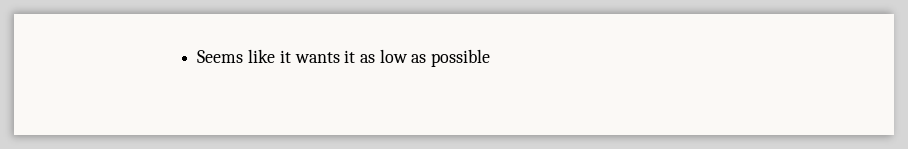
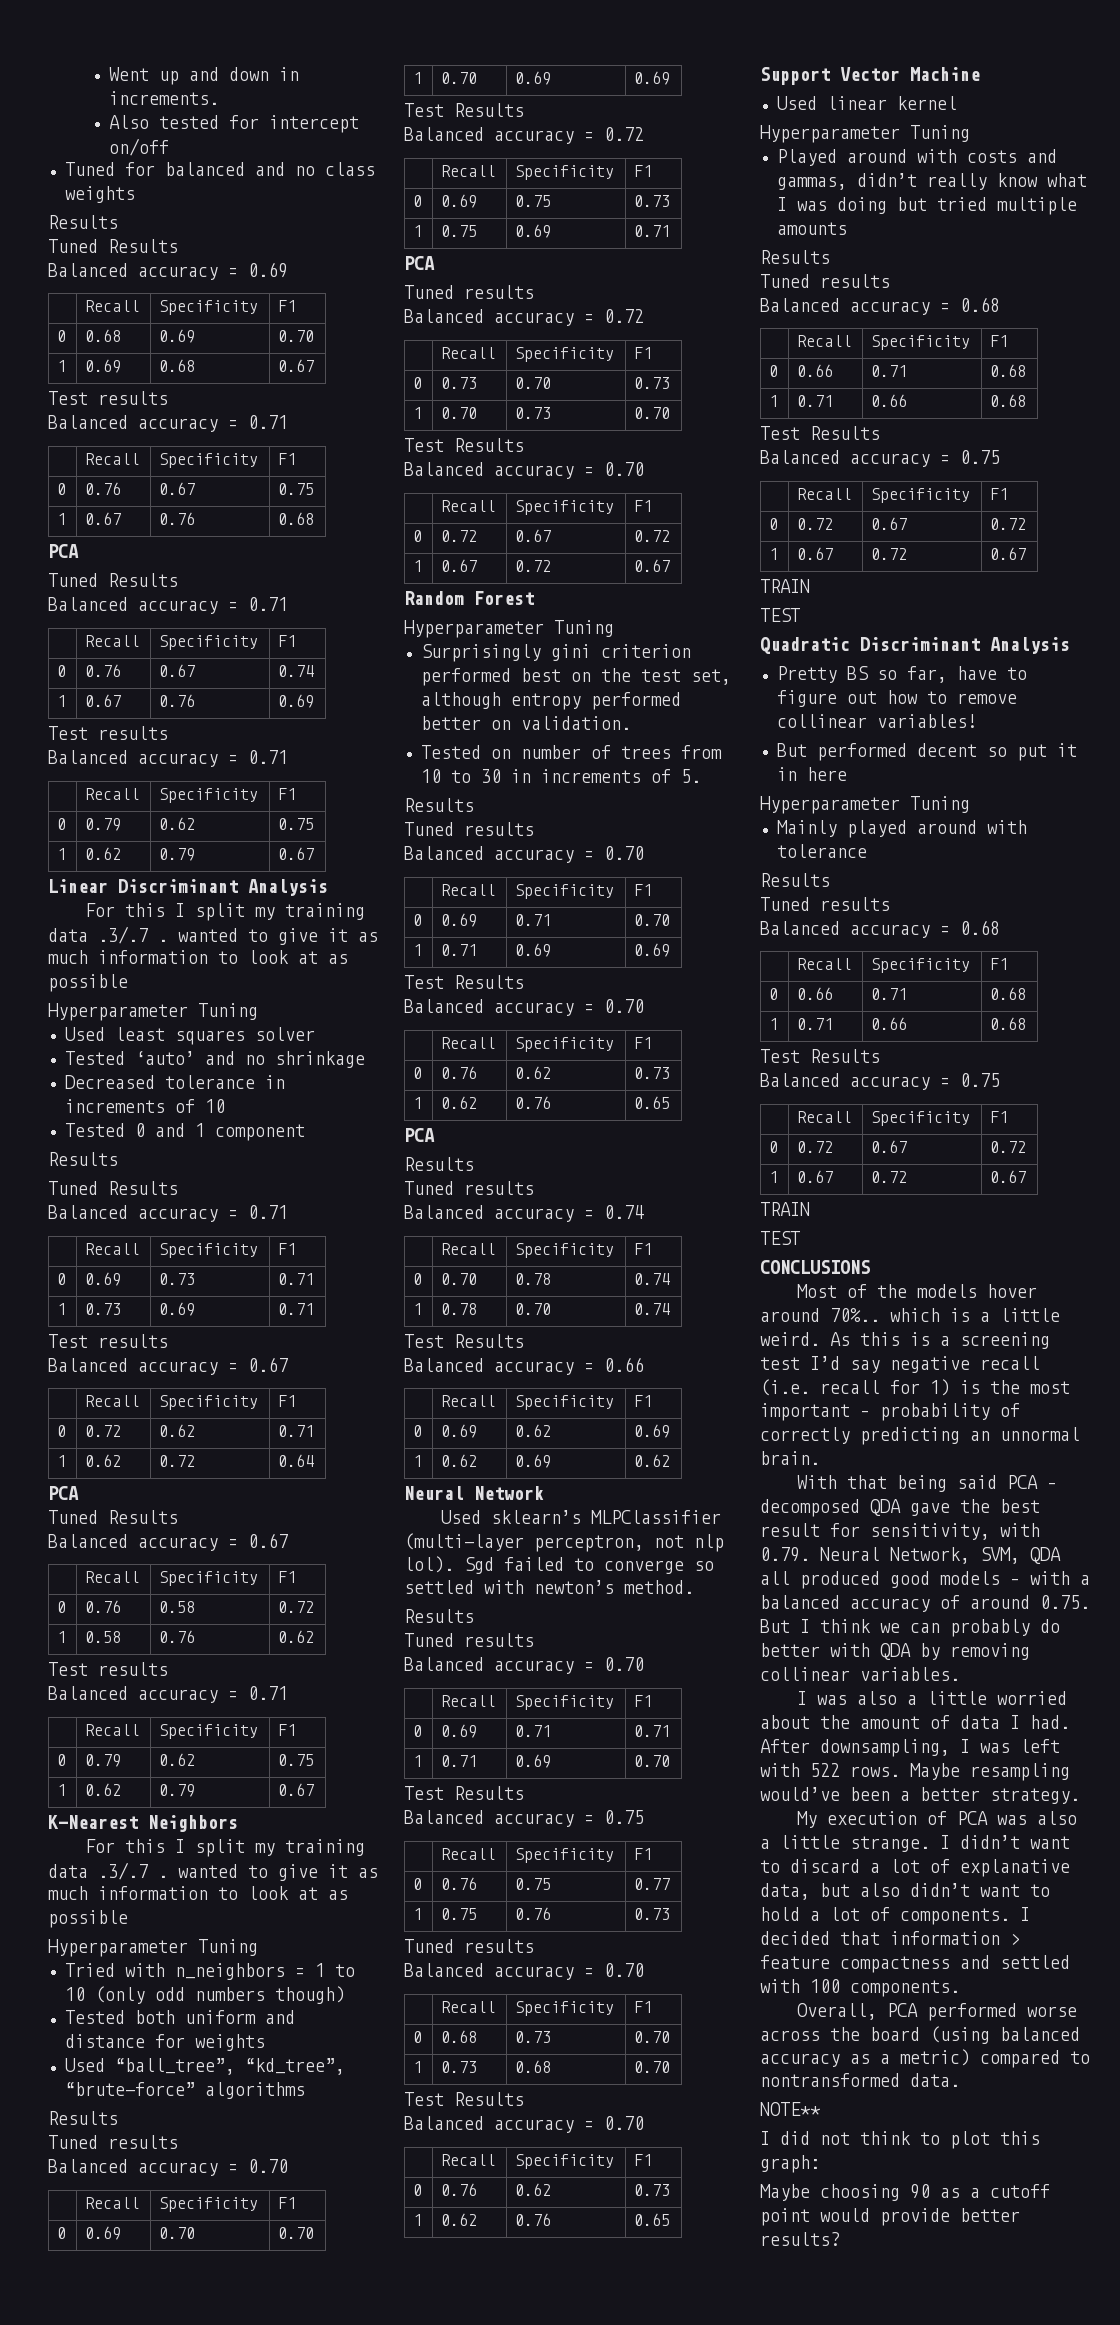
[197,49,491,67] Seems like it wants it as low as possible -> [108,67,299,85] [108,91,219,105] [108,115,359,133] [108,138,169,156] [64,162,375,176] [64,186,135,203] [48,215,118,229] [48,239,178,253] [48,262,288,280] [85,300,140,312] [159,300,259,315] [278,300,297,312] [57,330,67,342] [85,329,122,342] [159,329,196,343] [278,330,315,342] [57,360,67,372] [85,359,122,373] [159,359,196,372] [278,359,315,372] [48,391,168,405] [48,415,288,432] [85,453,140,465] [159,453,259,468] [278,453,297,465] [57,483,67,495] [85,482,122,495] [159,482,196,495] [278,483,315,495] [57,513,67,525] [85,512,122,525] [159,512,196,525] [278,512,315,525] [48,544,79,558] [48,573,178,587] [48,597,288,614] [85,635,140,647] [159,635,259,650] [278,635,297,647] [57,665,67,677] [85,664,122,677] [159,664,196,677] [278,665,315,677] [57,695,67,707] [85,694,122,707] [159,694,196,707] [278,694,315,708] [48,726,168,740] [48,750,288,767] [85,788,140,800] [159,788,259,803] [278,788,297,800] [57,818,67,830] [85,818,122,831] [159,817,196,830] [278,818,315,830] [57,848,67,860] [85,847,122,860] [159,848,196,861] [278,847,315,860] [48,879,328,896] [85,903,366,921] [48,926,378,945] [48,950,348,964] [48,974,128,992] [48,1003,258,1021] [64,1027,315,1045] [64,1051,365,1068] [64,1075,285,1089] [64,1099,225,1113] [64,1123,305,1141] [48,1152,118,1166] [48,1181,178,1195] [48,1205,288,1222] [85,1243,140,1255] [159,1243,259,1258] [278,1243,297,1255] [57,1273,67,1285] [85,1272,122,1286] [159,1273,196,1285] [278,1273,315,1285] [57,1303,67,1315] [85,1303,122,1315] [159,1302,196,1316] [278,1303,315,1315] [48,1334,168,1348] [48,1357,288,1375] [85,1395,140,1407] [159,1395,259,1410] [278,1395,297,1407] [57,1425,67,1437] [85,1425,122,1437] [159,1424,196,1437] [278,1425,315,1437] [57,1455,67,1467] [85,1454,122,1467] [159,1455,196,1467] [278,1454,315,1467] [48,1486,79,1500] [48,1510,178,1524] [48,1533,288,1551] [85,1571,140,1583] [159,1571,259,1586] [278,1571,297,1583] [57,1601,67,1613] [85,1600,122,1613] [159,1601,196,1613] [278,1601,315,1613] [57,1631,67,1643] [85,1631,122,1643] [159,1630,196,1643] [278,1630,315,1643] [48,1662,168,1676] [48,1686,288,1703] [85,1724,140,1736] [159,1724,259,1739] [278,1724,297,1736] [57,1754,67,1766] [85,1754,122,1767] [159,1753,196,1766] [278,1754,315,1766] [57,1784,67,1796] [85,1783,122,1796] [159,1784,196,1797] [278,1783,315,1796] [48,1815,238,1832] [85,1839,366,1857] [48,1862,378,1881] [48,1886,348,1900] [48,1910,128,1928] [48,1939,258,1957] [64,1963,355,1980] [64,1986,345,2004] [64,2010,295,2024] [64,2034,265,2051] [64,2058,345,2075] [64,2082,305,2099] [48,2111,118,2125] [48,2135,178,2149] [48,2159,288,2176] [85,2197,140,2209] [159,2197,259,2212] [278,2197,297,2209] [57,2227,67,2239] [85,2226,122,2240] [159,2227,196,2239] [278,2227,315,2239] [413,72,423,84] [441,72,478,84] [515,71,552,85] [634,71,671,85] [404,103,524,117] [404,127,644,144] [441,165,496,177] [515,165,615,180] [634,165,653,177] [413,195,423,207] [441,194,478,208] [515,195,552,207] [634,195,671,207] [413,225,423,237] [441,225,478,237] [515,224,552,238] [634,225,671,237] [404,256,435,270] [404,285,534,299] [404,309,644,326] [441,347,496,359] [515,347,615,362] [634,347,653,359] [413,377,423,389] [441,377,478,389] [515,377,552,389] [634,377,671,389] [413,407,423,419] [441,407,478,419] [515,407,552,419] [634,407,671,419] [404,438,524,452] [404,462,644,479] [441,500,496,512] [515,500,615,515] [634,500,653,512] [413,530,423,542] [441,530,478,542] [515,529,552,542] [634,530,671,542] [413,560,423,572] [441,559,478,572] [515,560,552,572] [634,559,671,572] [404,591,534,605] [404,620,614,638] [420,644,691,662] [420,668,731,686] [420,692,681,710] [420,716,631,730] [420,745,722,759] [420,769,701,783] [404,798,474,812] [404,822,534,836] [404,846,644,863] [441,884,496,896] [515,884,615,899] [634,884,653,896] [413,914,423,926] [441,913,478,927] [515,914,552,926] [634,914,671,926] [413,944,423,956] [441,944,478,956] [515,943,552,957] [634,943,671,957] [404,975,524,989] [404,999,644,1016] [441,1037,496,1049] [515,1037,615,1052] [634,1037,653,1049] [413,1067,423,1079] [441,1066,478,1079] [515,1066,552,1079] [634,1067,671,1079] [413,1097,423,1109] [441,1096,478,1109] [515,1096,552,1109] [634,1096,671,1109] [404,1128,435,1142] [404,1157,474,1171] [404,1181,534,1195] [404,1205,644,1222] [441,1243,496,1255] [515,1243,615,1258] [634,1243,653,1255] [413,1273,423,1285] [441,1273,478,1285] [515,1273,552,1285] [634,1273,671,1285] [413,1303,423,1315] [441,1303,478,1315] [515,1303,552,1315] [634,1303,671,1315] [404,1334,524,1348] [404,1357,644,1375] [441,1395,496,1407] [515,1395,615,1410] [634,1395,653,1407] [413,1425,423,1437] [441,1424,478,1438] [515,1424,552,1437] [634,1424,671,1438] [413,1455,423,1467] [441,1454,478,1467] [515,1454,552,1468] [634,1454,671,1467] [404,1486,544,1500] [441,1510,722,1524] [404,1533,724,1552] [404,1556,714,1574] [404,1580,694,1594] [404,1609,474,1623] [404,1633,534,1647] [404,1657,644,1674] [441,1695,496,1707] [515,1695,615,1710] [634,1695,653,1707] [413,1725,423,1737] [441,1724,478,1738] [515,1725,552,1737] [634,1725,671,1737] [413,1755,423,1767] [441,1755,478,1767] [515,1754,552,1768] [634,1755,671,1767] [404,1786,524,1800] [404,1810,644,1827] [441,1848,496,1860] [515,1848,615,1863] [634,1848,653,1860] [413,1878,423,1890] [441,1877,478,1890] [515,1878,552,1890] [634,1878,671,1890] [413,1908,423,1920] [441,1908,478,1920] [515,1907,552,1920] [634,1908,671,1920] [404,1939,534,1953] [404,1963,644,1980] [441,2001,496,2013] [515,2001,615,2016] [634,2001,653,2013] [413,2031,423,2043] [441,2030,478,2043] [515,2031,552,2043] [634,2031,671,2043] [413,2061,423,2073] [441,2061,478,2073] [515,2060,552,2073] [634,2061,671,2073] [404,2092,524,2106] [404,2116,644,2133] [441,2154,496,2166] [515,2154,615,2169] [634,2154,653,2166] [413,2184,423,2196] [441,2183,478,2196] [515,2183,552,2196] [634,2184,671,2196] [413,2214,423,2226] [441,2213,478,2226] [515,2213,552,2226] [634,2213,671,2226] [760,67,980,85] [776,96,957,110] [760,125,970,143] [776,149,1057,166] [776,173,1087,190] [776,197,1077,215] [776,222,847,235] [760,250,830,264] [760,274,890,288] [760,297,1000,315] [797,335,852,347] [871,335,971,350] [990,335,1009,347] [769,365,779,377] [797,364,834,377] [871,365,908,377] [990,364,1027,377] [769,395,779,407] [797,395,834,407] [871,394,908,407] [990,394,1027,407] [760,426,880,440] [760,450,1000,467] [797,488,852,500] [871,488,971,503] [990,488,1009,500] [769,518,779,530] [797,518,834,530] [871,517,908,530] [990,518,1027,530] [769,548,779,560] [797,547,834,560] [871,548,908,560] [990,547,1027,560] [760,579,810,593] [760,608,800,622] [760,637,1070,654] [776,666,1027,683] [776,690,1017,707] [776,714,977,728] [776,743,1077,761] [776,767,847,781] [760,796,970,814] [776,820,1027,838] [776,844,867,858] [760,873,830,887] [760,897,890,911] [760,920,1000,938] [797,958,852,970] [871,958,971,973] [990,958,1009,970] [769,988,779,1000] [797,987,834,1000] [871,988,908,1000] [990,987,1027,1000] [769,1018,779,1030] [797,1018,834,1030] [871,1017,908,1030] [990,1017,1027,1030] [760,1049,880,1063] [760,1073,1000,1090] [797,1111,852,1123] [871,1111,971,1126] [990,1111,1009,1123] [769,1141,779,1153] [797,1141,834,1153] [871,1140,908,1153] [990,1141,1027,1153] [769,1171,779,1183] [797,1170,834,1183] [871,1171,908,1183] [990,1170,1027,1183] [760,1202,810,1216] [760,1231,800,1245] [760,1260,870,1274] [797,1284,1038,1298] [760,1308,1060,1322] [760,1332,1050,1349] [760,1356,1040,1373] [760,1379,1070,1396] [760,1403,1020,1421] [760,1427,1080,1445] [760,1451,820,1465] [797,1475,1058,1492] [760,1499,1040,1517] [760,1523,1040,1540] [760,1547,1061,1564] [760,1571,1090,1589] [760,1595,1090,1612] [760,1619,1060,1637] [760,1643,1030,1660] [760,1667,960,1681] [797,1691,1068,1705] [760,1715,1070,1729] [760,1739,1060,1757] [760,1763,1070,1781] [760,1787,1080,1804] [797,1811,1078,1828] [760,1835,1070,1852] [760,1859,1070,1877] [760,1883,1050,1900] [760,1907,1030,1925] [760,1931,1020,1945] [760,1955,1070,1973] [760,1979,960,1997] [797,2003,1078,2021] [760,2026,1080,2044] [760,2049,1090,2068] [760,2073,960,2087] [760,2102,821,2116] [760,2131,1040,2149] [760,2155,820,2173] [760,2184,1050,2201] [760,2208,1020,2226] [760,2232,840,2246] Went up and down in increments. // Also tested for intercept on/off // Tuned for balanced and no class weights // Results // Tuned Results // Balanced accuracy = 0.69 // | Recall | Specificity | F1 // 0 | 0.68 | 0.69 | 0.70 // 1 | 0.69 | 0.68 | 0.67 // Test results // Balanced accuracy = 0.71 // | Recall | Specificity | F1 // 0 | 0.76 | 0.67 | 0.75 // 1 | 0.67 | 0.76 | 0.68 // PCA // Tuned Results // Balanced accuracy = 0.71 // | Recall | Specificity | F1 // 0 | 0.76 | 0.67 | 0.74 // 1 | 0.67 | 0.76 | 0.69 // Test results // Balanced accuracy = 0.71 // | Recall | Specificity | F1 // 0 | 0.79 | 0.62 | 0.75 // 1 | 0.62 | 0.79 | 0.67 // Linear Discriminant Analysis // For this I split my training data .3/.7 . wanted to give it as much information to look at as possible // Hyperparameter Tuning // Used least squares solver // Tested ‘auto’ and no shrinkage // Decreased tolerance in increments of 10 // Tested 0 and 1 component // Results // Tuned Results // Balanced accuracy = 0.71 // | Recall | Specificity | F1 // 0 | 0.69 | 0.73 | 0.71 // 1 | 0.73 | 0.69 | 0.71 // Test results // Balanced accuracy = 0.67 // | Recall | Specificity | F1 // 0 | 0.72 | 0.62 | 0.71 // 1 | 0.62 | 0.72 | 0.64 // PCA // Tuned Results // Balanced accuracy = 0.67 // | Recall | Specificity | F1 // 0 | 0.76 | 0.58 | 0.72 // 1 | 0.58 | 0.76 | 0.62 // Test results // Balanced accuracy = 0.71 // | Recall | Specificity | F1 // 0 | 0.79 | 0.62 | 0.75 // 1 | 0.62 | 0.79 | 0.67 // K-Nearest Neighbors // For this I split my training data .3/.7 . wanted to give it as much information to look at as possible // Hyperparameter Tuning // Tried with n_neighbors = 1 to 10 (only odd numbers though) // Tested both uniform and distance for weights // Used “ball_tree”, “kd_tree”, “brute-force” algorithms // Results // Tuned results // Balanced accuracy = 0.70 // | Recall | Specificity | F1 // 0 | 0.69 | 0.70 | 0.70 // 1 | 0.70 | 0.69 | 0.69 // Test Results // Balanced accuracy = 0.72 // | Recall | Specificity | F1 // 0 | 0.69 | 0.75 | 0.73 // 1 | 0.75 | 0.69 | 0.71 // PCA // Tuned results // Balanced accuracy = 0.72 // | Recall | Specificity | F1 // 0 | 0.73 | 0.70 | 0.73 // 1 | 0.70 | 0.73 | 0.70 // Test Results // Balanced accuracy = 0.70 // | Recall | Specificity | F1 // 0 | 0.72 | 0.67 | 0.72 // 1 | 0.67 | 0.72 | 0.67 // Random Forest // Hyperparameter Tuning // Surprisingly gini criterion performed best on the test set, although entropy performed better on validation. // Tested on number of trees from 10 to 30 in increments of 5. // Results // Tuned results // Balanced accuracy = 0.70 // | Recall | Specificity | F1 // 0 | 0.69 | 0.71 | 0.70 // 1 | 0.71 | 0.69 | 0.69 // Test Results // Balanced accuracy = 0.70 // | Recall | Specificity | F1 // 0 | 0.76 | 0.62 | 0.73 // 1 | 0.62 | 0.76 | 0.65 // PCA // Results // Tuned results // Balanced accuracy = 0.74 // | Recall | Specificity | F1 // 0 | 0.70 | 0.78 | 0.74 // 1 | 0.78 | 0.70 | 0.74 // Test Results // Balanced accuracy = 0.66 // | Recall | Specificity | F1 // 0 | 0.69 | 0.62 | 0.69 // 1 | 0.62 | 0.69 | 0.62 // Neural Network // Used sklearn’s MLPClassifier (multi-layer perceptron, not nlp lol). Sgd failed to converge so settled with newton’s method. // Results // Tuned results // Balanced accuracy = 0.70 // | Recall | Specificity | F1 // 0 | 0.69 | 0.71 | 0.71 // 1 | 0.71 | 0.69 | 0.70 // Test Results // Balanced accuracy = 0.75 // | Recall | Specificity | F1 // 0 | 0.76 | 0.75 | 0.77 // 1 | 0.75 | 0.76 | 0.73 // Tuned results // Balanced accuracy = 0.70 // | Recall | Specificity | F1 // 0 | 0.68 | 0.73 | 0.70 // 1 | 0.73 | 0.68 | 0.70 // Test Results // Balanced accuracy = 0.70 // | Recall | Specificity | F1 // 0 | 0.76 | 0.62 | 0.73 // 1 | 0.62 | 0.76 | 0.65 // Support Vector Machine // Used linear kernel // Hyperparameter Tuning // Played around with costs and gammas, didn’t really know what I was doing but tried multiple amounts // Results // Tuned results // Balanced accuracy = 0.68 // | Recall | Specificity | F1 // 0 | 0.66 | 0.71 | 0.68 // 1 | 0.71 | 0.66 | 0.68 // Test Results // Balanced accuracy = 0.75 // | Recall | Specificity | F1 // 0 | 0.72 | 0.67 | 0.72 // 1 | 0.67 | 0.72 | 0.67 // TRAIN // TEST // Quadratic Discriminant Analysis // Pretty BS so far, have to figure out how to remove collinear variables! // But performed decent so put it in here // Hyperparameter Tuning // Mainly played around with tolerance // Results // Tuned results // Balanced accuracy = 0.68 // | Recall | Specificity | F1 // 0 | 0.66 | 0.71 | 0.68 // 1 | 0.71 | 0.66 | 0.68 // Test Results // Balanced accuracy = 0.75 // | Recall | Specificity | F1 // 0 | 0.72 | 0.67 | 0.72 // 1 | 0.67 | 0.72 | 0.67 // TRAIN // TEST // CONCLUSIONS // Most of the models hover around 70%.. which is a little weird. As this is a screening test I’d say negative recall (i.e. recall for 1) is the most important – probability of correctly predicting an unnormal brain. // With that being said PCA – decomposed QDA gave the best result for sensitivity, with 0.79. Neural Network, SVM, QDA all produced good models – with a balanced accuracy of around 0.75. But I think we can probably do better with QDA by removing collinear variables. // I was also a little worried about the amount of data I had. After downsampling, I was left with 522 rows. Maybe resampling would’ve been a better strategy. // My execution of PCA was also a little strange. I didn’t want to discard a lot of explanative data, but also didn’t want to hold a lot of components. I decided that information > feature compactness and settled with 100 components. // Overall, PCA performed worse across the board (using balanced accuracy as a metric) compared to nontransformed data. // NOTE** // I did not think to plot this graph: // Maybe choosing 90 as a cutoff point would provide better results?

